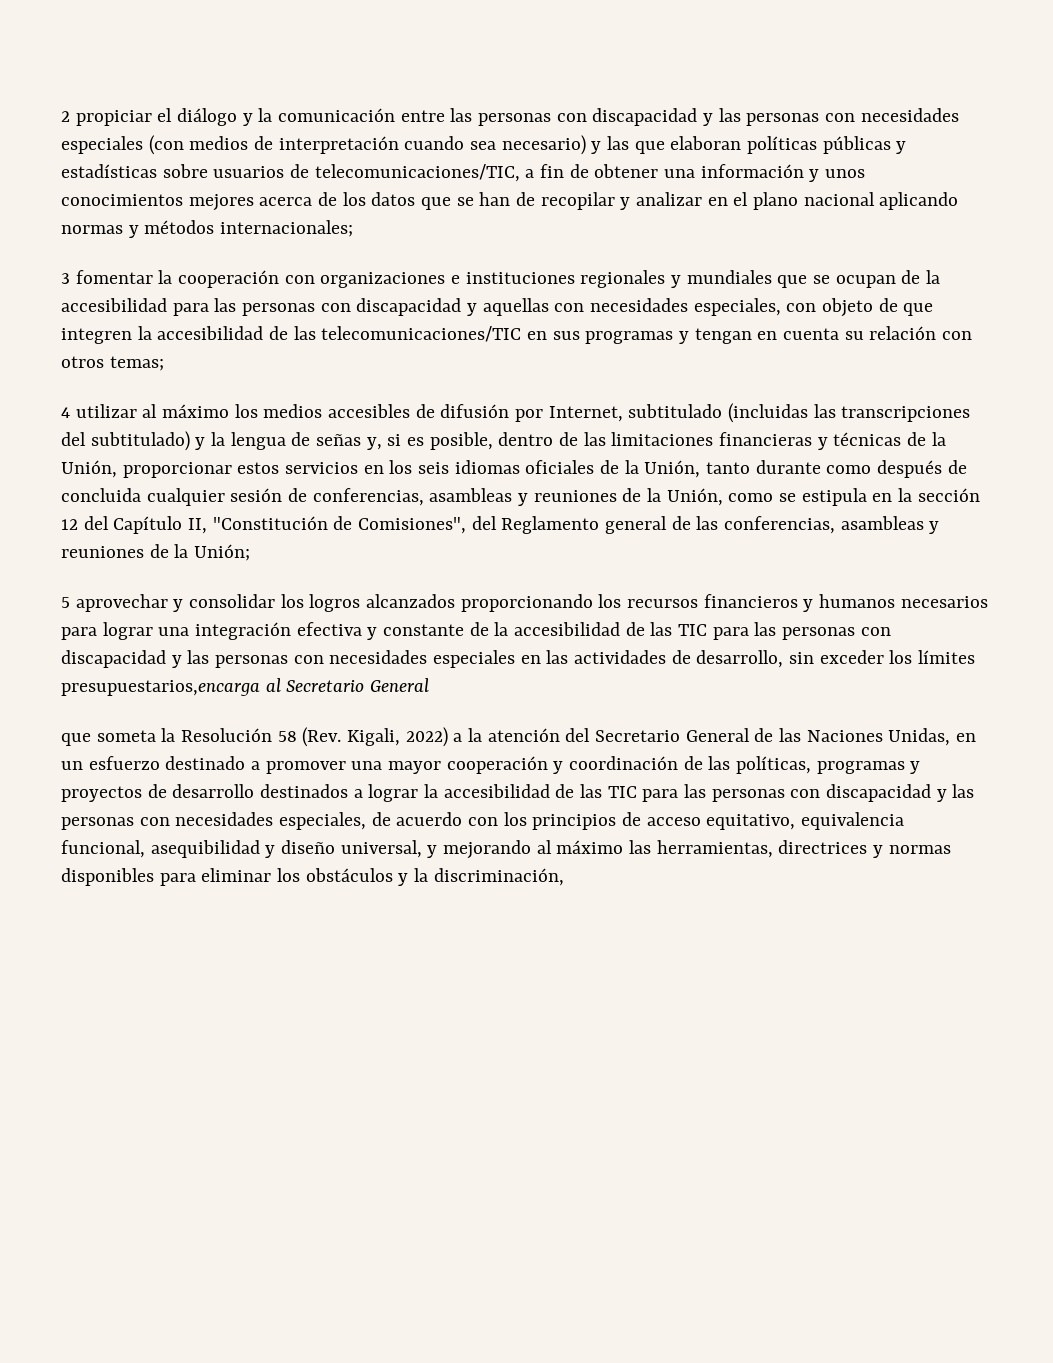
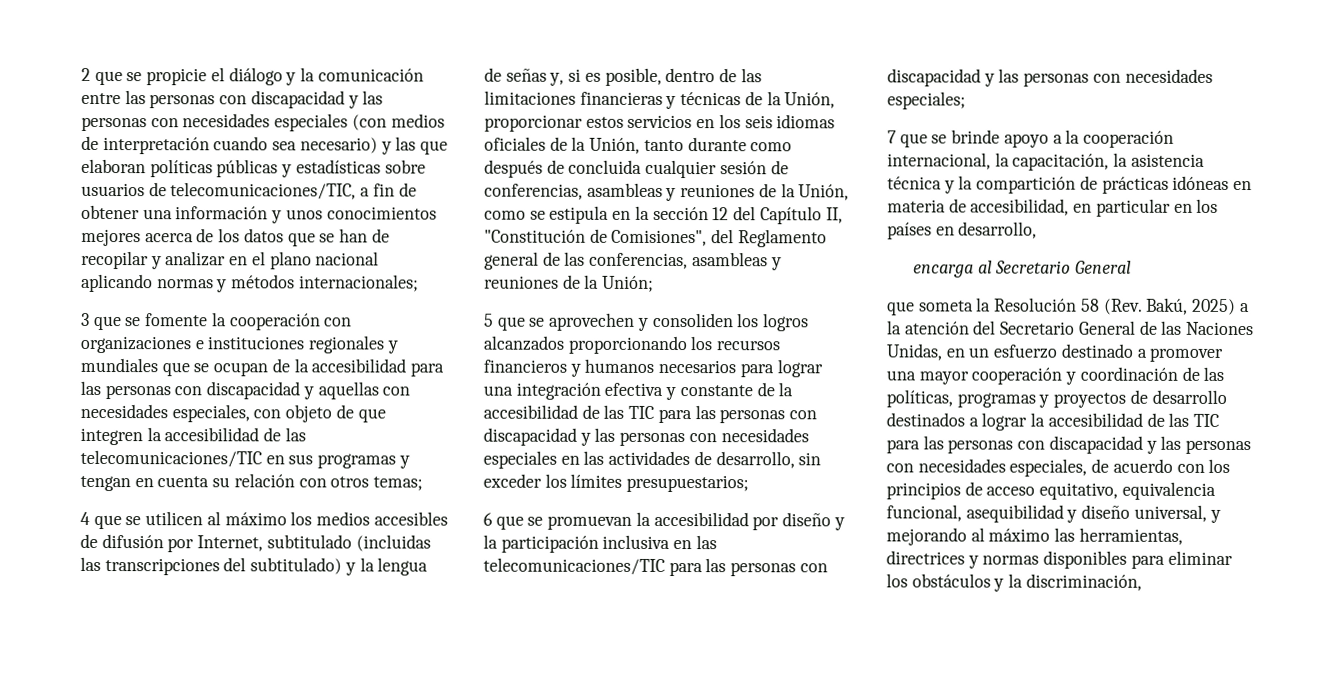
[75,110,152,126] propiciar -> [94,68,208,86] que se propicie
[75,270,153,284] fomentar -> [93,313,209,331] que se fomente
[75,404,137,418] utilizar -> [93,511,204,530] que se utilicen
[75,594,276,612] aprovechar y consolidar -> [497,312,734,331] que se aprovechen y consoliden
[61,680,260,696] presupuestarios,encarga -> [626,474,750,493] [483,511,845,531] [483,534,717,553] [483,557,828,577] [887,68,1213,87] [887,91,966,110] [887,129,1175,148] [887,152,1205,171] [887,175,1253,194] [887,198,1219,217] [887,221,1038,240] [912,264,974,278] presupuestarios; // 6 que se promuevan la accesibilidad por diseño y la participación inclusiva en las telecomunicaciones/TIC para las personas con discapacidad y las personas con necesidades especiales; // 7 que se brinde apoyo a la cooperación internacional, la capacitación, la asistencia técnica y la compartición de prácticas idóneas en materia de accesibilidad, en particular en los países en desarrollo, // encarga
[347,727,448,747] Kigali, 2022) -> [1146,297,1237,315] Bakú, 2025)

